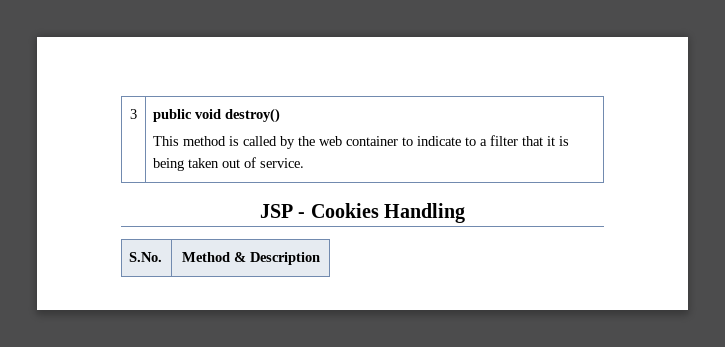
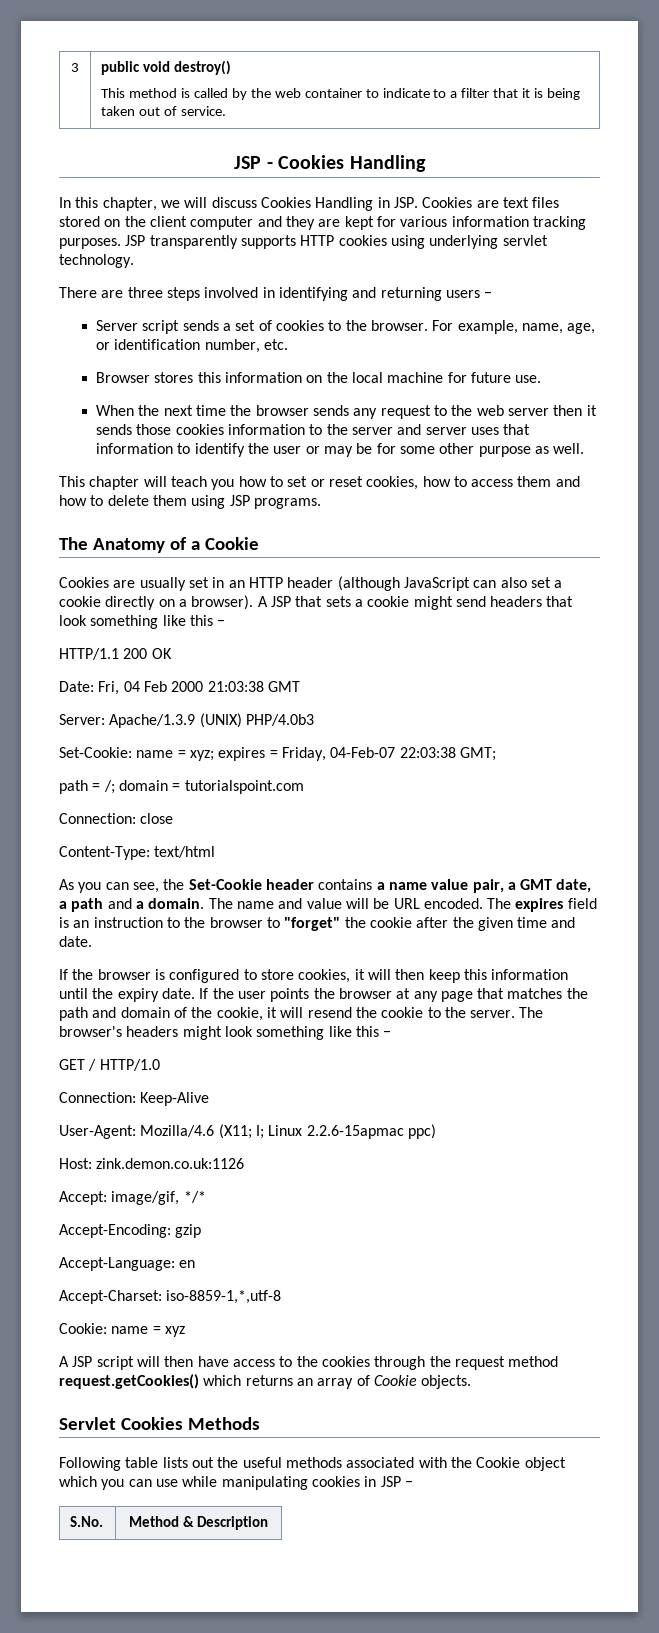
(466, 213) none -> [59,197,560,211] [59,216,586,230] [59,235,548,249] [59,254,134,268] [59,287,493,301] [96,320,596,334] [96,339,289,353] [96,372,542,383] [96,405,597,419] [96,424,531,435] [96,443,585,457] [59,476,580,490] [59,495,321,509] [59,537,259,553] [59,576,563,591] [59,595,574,610] [59,615,226,629] [59,648,172,660] [59,681,300,695] [59,713,314,728] [59,747,496,761] [59,780,304,794] [59,813,174,824] [59,846,216,860] [59,879,592,893] [59,898,597,912] [59,917,576,931] [59,936,92,947] [59,969,569,983] [59,988,588,1002] [59,1007,544,1021] [59,1026,392,1040] [59,1059,160,1071] [59,1092,210,1106] [59,1124,436,1139] [59,1158,245,1169] [59,1191,206,1205] [59,1224,202,1238] [59,1257,196,1271] [59,1290,282,1304] [59,1323,185,1337] [59,1356,559,1370] [59,1374,472,1389] [59,1417,260,1430] [59,1457,566,1471] [59,1476,413,1490] // In this chapter, we will discuss Cookies Handling in JSP. Cookies are text files stored on the client computer and they are kept for various information tracking purposes. JSP transparently supports HTTP cookies using underlying servlet technology. // There are three steps involved in identifying and returning users − // Server script sends a set of cookies to the browser. For example, name, age, or identification number, etc. // Browser stores this information on the local machine for future use. // When the next time the browser sends any request to the web server then it sends those cookies information to the server and server uses that information to identify the user or may be for some other purpose as well. // This chapter will teach you how to set or reset cookies, how to access them and how to delete them using JSP programs. // The Anatomy of a Cookie // Cookies are usually set in an HTTP header (although JavaScript can also set a cookie directly on a browser). A JSP that sets a cookie might send headers that look something like this − // HTTP/1.1 200 OK // Date: Fri, 04 Feb 2000 21:03:38 GMT // Server: Apache/1.3.9 (UNIX) PHP/4.0b3 // Set-Cookie: name = xyz; expires = Friday, 04-Feb-07 22:03:38 GMT; // path = /; domain = tutorialspoint.com // Connection: close // Content-Type: text/html // As you can see, the Set-Cookie header contains a name value pair, a GMT date, a path and a domain. The name and value will be URL encoded. The expires field is an instruction to the browser to "forget" the cookie after the given time and date. // If the browser is configured to store cookies, it will then keep this information until the expiry date. If the user points the browser at any page that matches the path and domain of the cookie, it will resend the cookie to the server. The browser's headers might look something like this − // GET / HTTP/1.0 // Connection: Keep-Alive // User-Agent: Mozilla/4.6 (X11; I; Linux 2.2.6-15apmac ppc) // Host: zink.demon.co.uk:1126 // Accept: image/gif, */* // Accept-Encoding: gzip // Accept-Language: en // Accept-Charset: iso-8859-1,*,utf-8 // Cookie: name = xyz // A JSP script will then have access to the cookies through the request method request.getCookies() which returns an array of Cookie objects. // Servlet Cookies Methods // Following table lists out the useful methods associated with the Cookie object which you can use while manipulating cookies in JSP −

